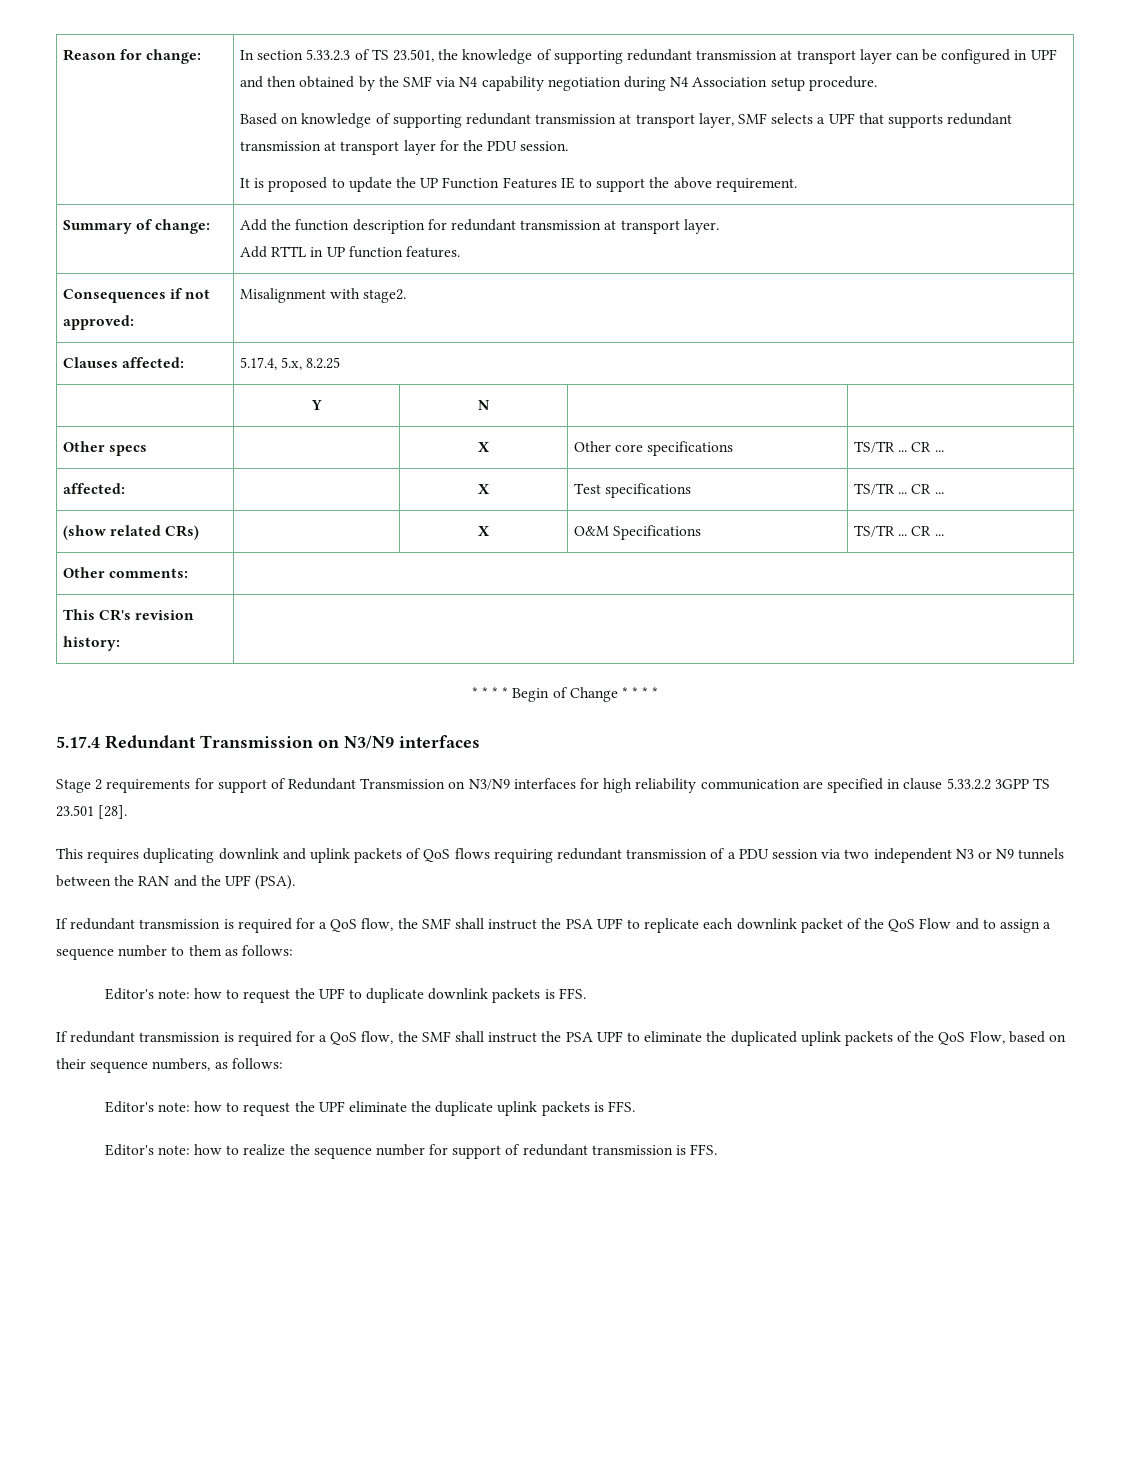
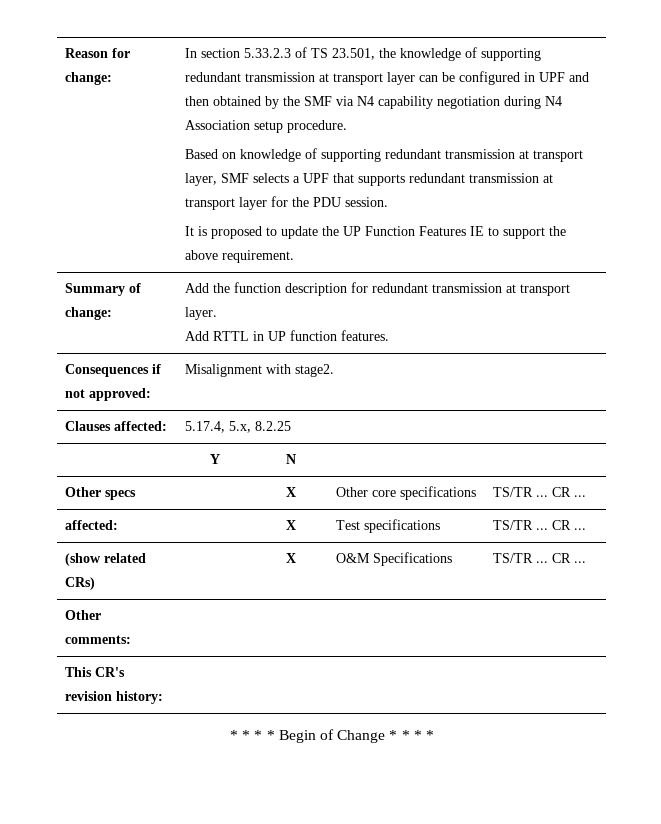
[56,735,480,749] [56,778,1050,793] [56,805,128,819] [56,848,1065,863] [56,875,296,890] [56,918,1052,933] [56,945,293,960] [104,988,586,1003] [56,1031,1066,1046] [56,1058,283,1073] [104,1101,636,1116] [104,1144,718,1159] // 5.17.4 Redundant Transmission on N3/N9 interfaces // Stage 2 requirements for support of Redundant Transmission on N3/N9 interfaces for high reliability communication are specified in clause 5.33.2.2 3GPP TS 23.501 [28]. // This requires duplicating downlink and uplink packets of QoS flows requiring redundant transmission of a PDU session via two independent N3 or N9 tunnels between the RAN and the UPF (PSA). // If redundant transmission is required for a QoS flow, the SMF shall instruct the PSA UPF to replicate each downlink packet of the QoS Flow and to assign a sequence number to them as follows: // Editor's note: how to request the UPF to duplicate downlink packets is FFS. // If redundant transmission is required for a QoS flow, the SMF shall instruct the PSA UPF to eliminate the duplicated uplink packets of the QoS Flow, based on their sequence numbers, as follows: // Editor's note: how to request the UPF eliminate the duplicate uplink packets is FFS. // Editor's note: how to realize the sequence number for support of redundant transmission is FFS. -> (434, 735) none

